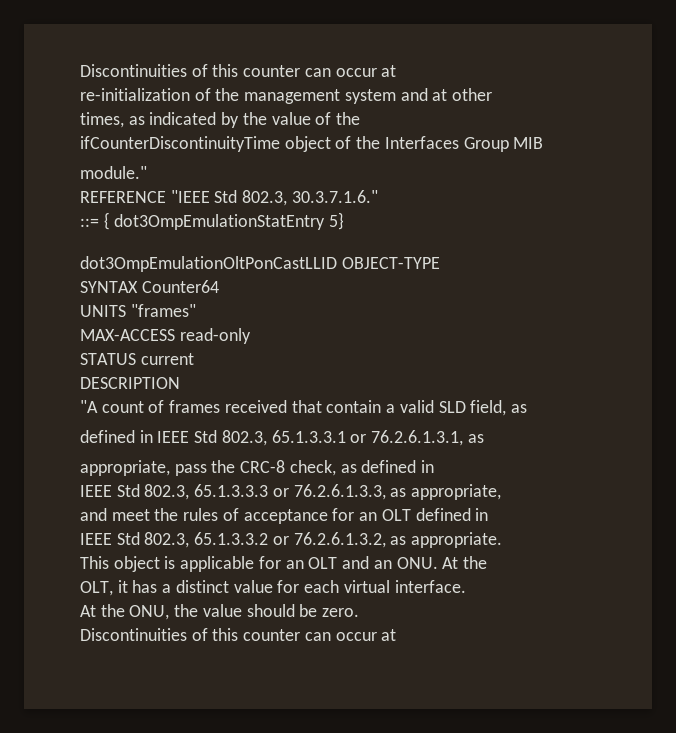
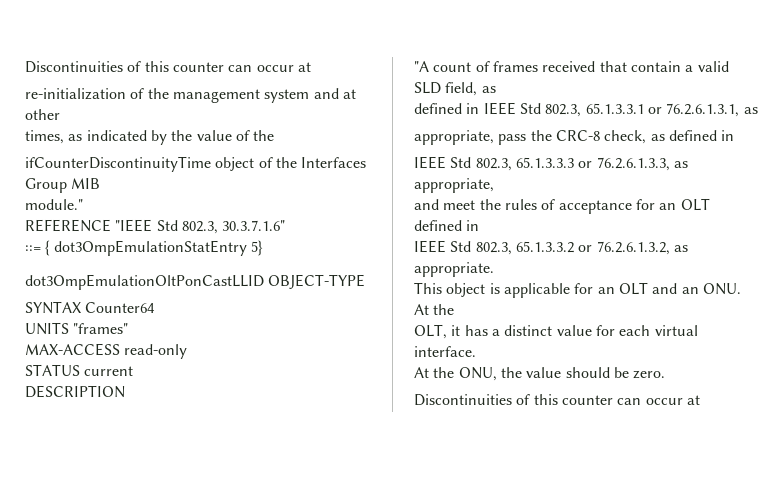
[291,190,378,203] 30.3.7.1.6." -> [222,220,286,231] 30.3.7.1.6"

